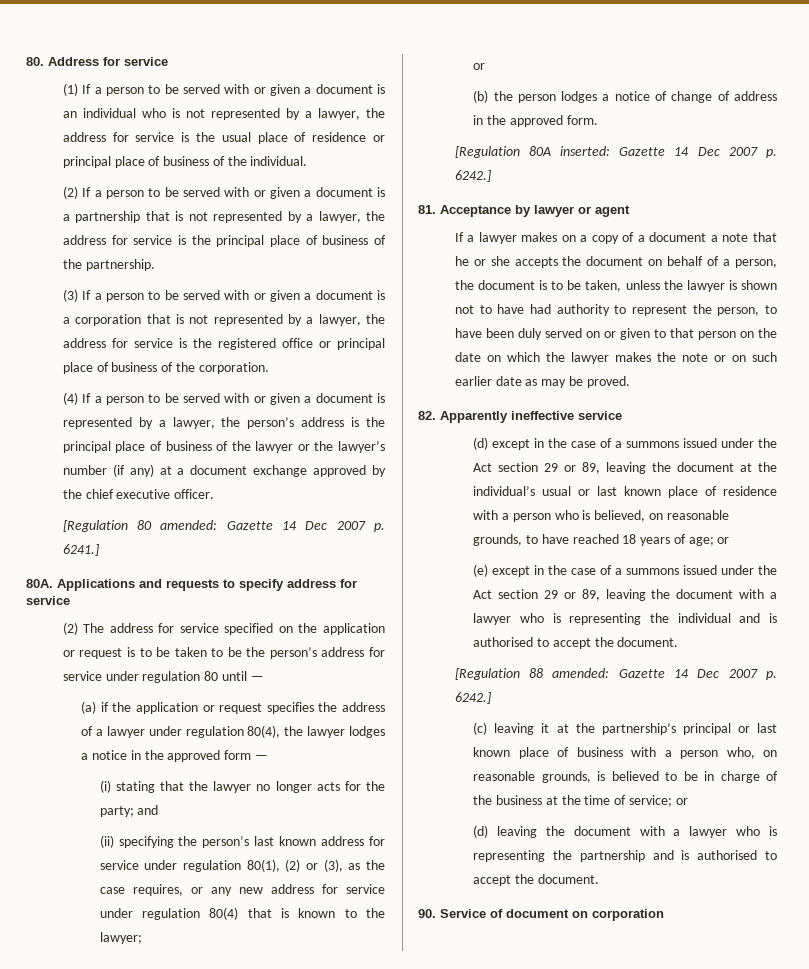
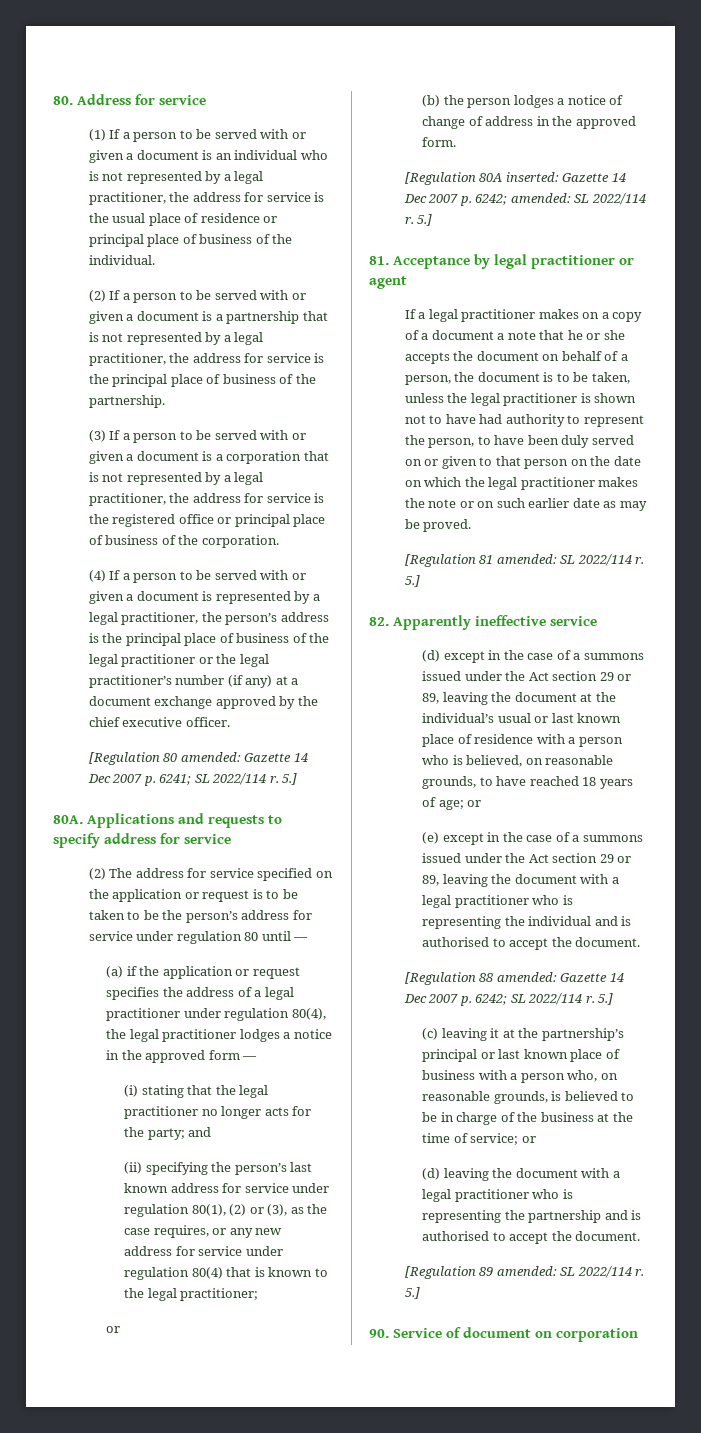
[317,108,360,120] lawyer, -> [234,171,264,184] [88,192,166,205] legal practitioner,
[318,211,361,223] lawyer, -> [234,332,264,345] [88,353,166,366] legal practitioner,
[318,314,361,326] lawyer, -> [234,472,264,485] [88,493,166,506] legal practitioner,
[172,417,215,429] lawyer, -> [88,612,199,625] legal practitioner,
[255,441,386,453] lawyer or the lawyer’s -> [88,654,269,667] [88,675,172,688] legal practitioner or the legal practitioner’s
[62,544,99,556] 6241.] -> [159,773,298,785] 6241; SL 2022/114 r. 5.]
[106,726,145,738] lawyer -> [264,987,294,1000] [106,1008,181,1021] legal practitioner
[307,726,346,738] lawyer -> [129,1029,237,1042] legal practitioner
[213,781,252,793] lawyer -> [239,1085,269,1098] [124,1106,199,1119] legal practitioner
[99,932,142,944] lawyer; -> [147,1288,259,1301] legal practitioner;
[454,170,491,182] 6242.] -> [475,193,646,205] [404,214,433,226] 6242; amended: SL 2022/114 r. 5.]
[534,205,574,217] lawyer -> [494,254,616,269] legal practitioner
[478,232,517,244] lawyer -> [428,309,536,322] legal practitioner
[686,280,725,292] lawyer -> [470,393,578,406] legal practitioner
[570,352,609,364] lawyer -> [488,477,595,490] legal practitioner
(630, 382) none -> [404,554,645,567] [404,575,420,587] // [Regulation 81 amended: SL 2022/114 r. 5.]
[473,613,512,625] lawyer -> [422,895,529,908] legal practitioner
[454,692,491,704] 6242.] -> [475,993,614,1005] 6242; SL 2022/114 r. 5.]
[689,826,728,838] lawyer -> [422,1189,529,1202] legal practitioner
(599, 879) none -> [404,1266,645,1279] [404,1287,420,1299] // [Regulation 89 amended: SL 2022/114 r. 5.]

